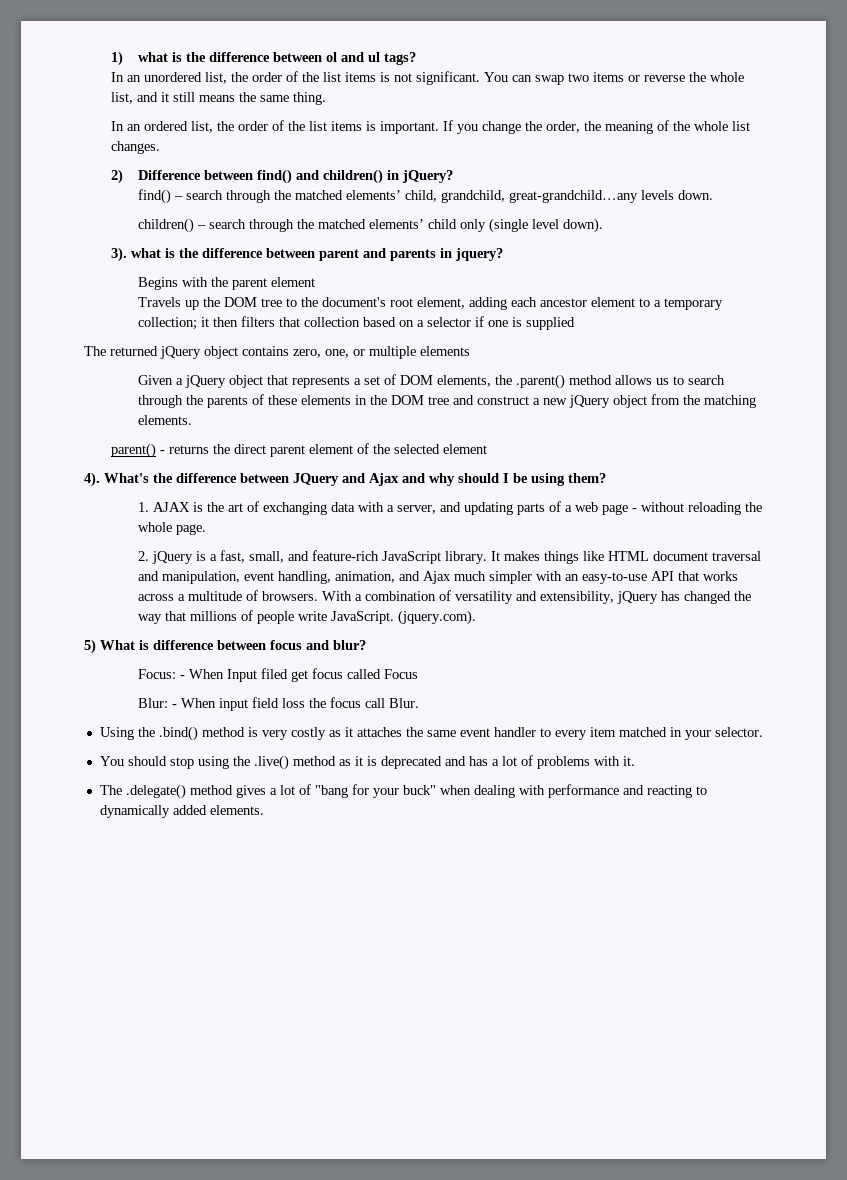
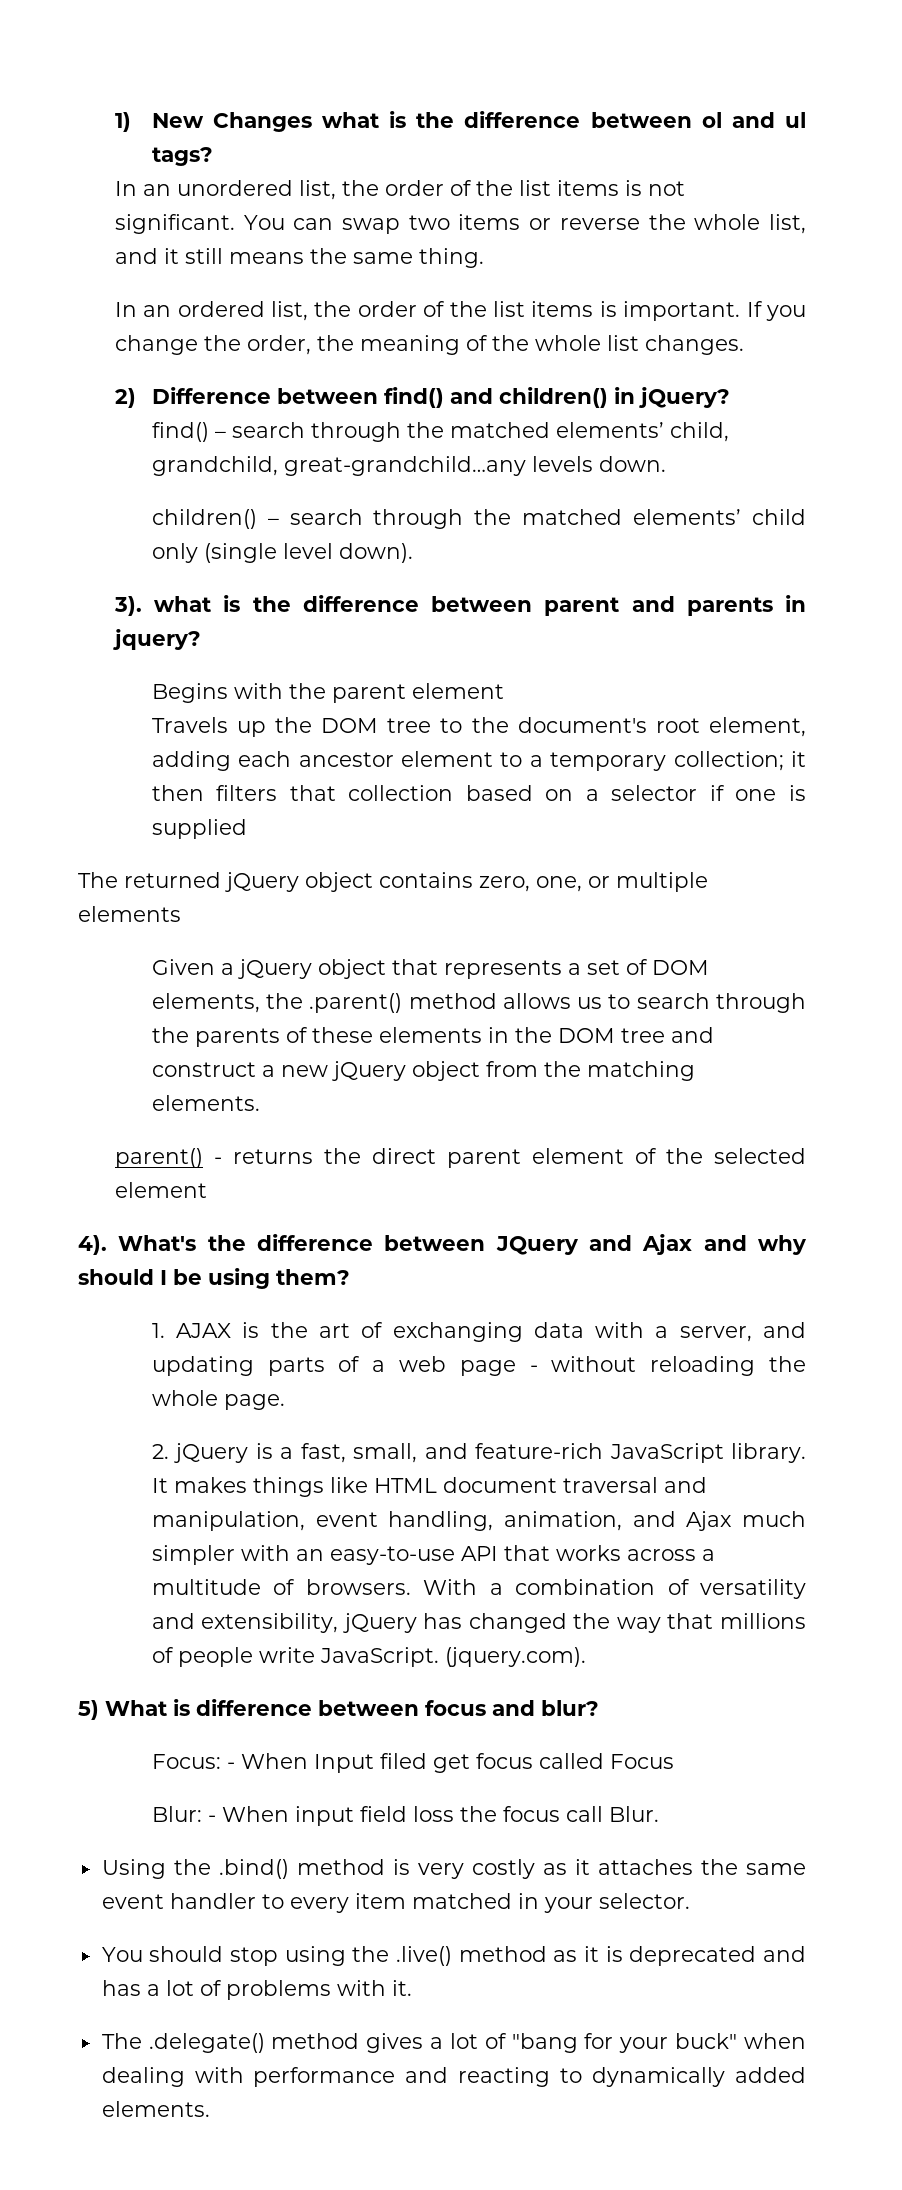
(124, 58) none -> [151,112,312,132] New Changes

